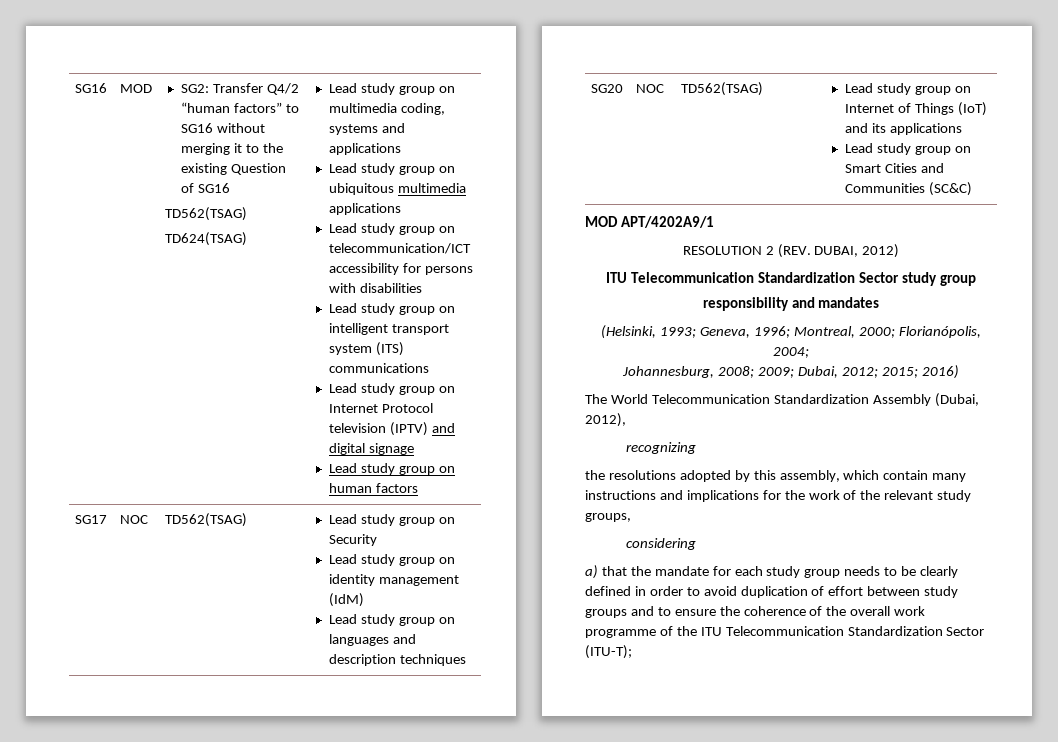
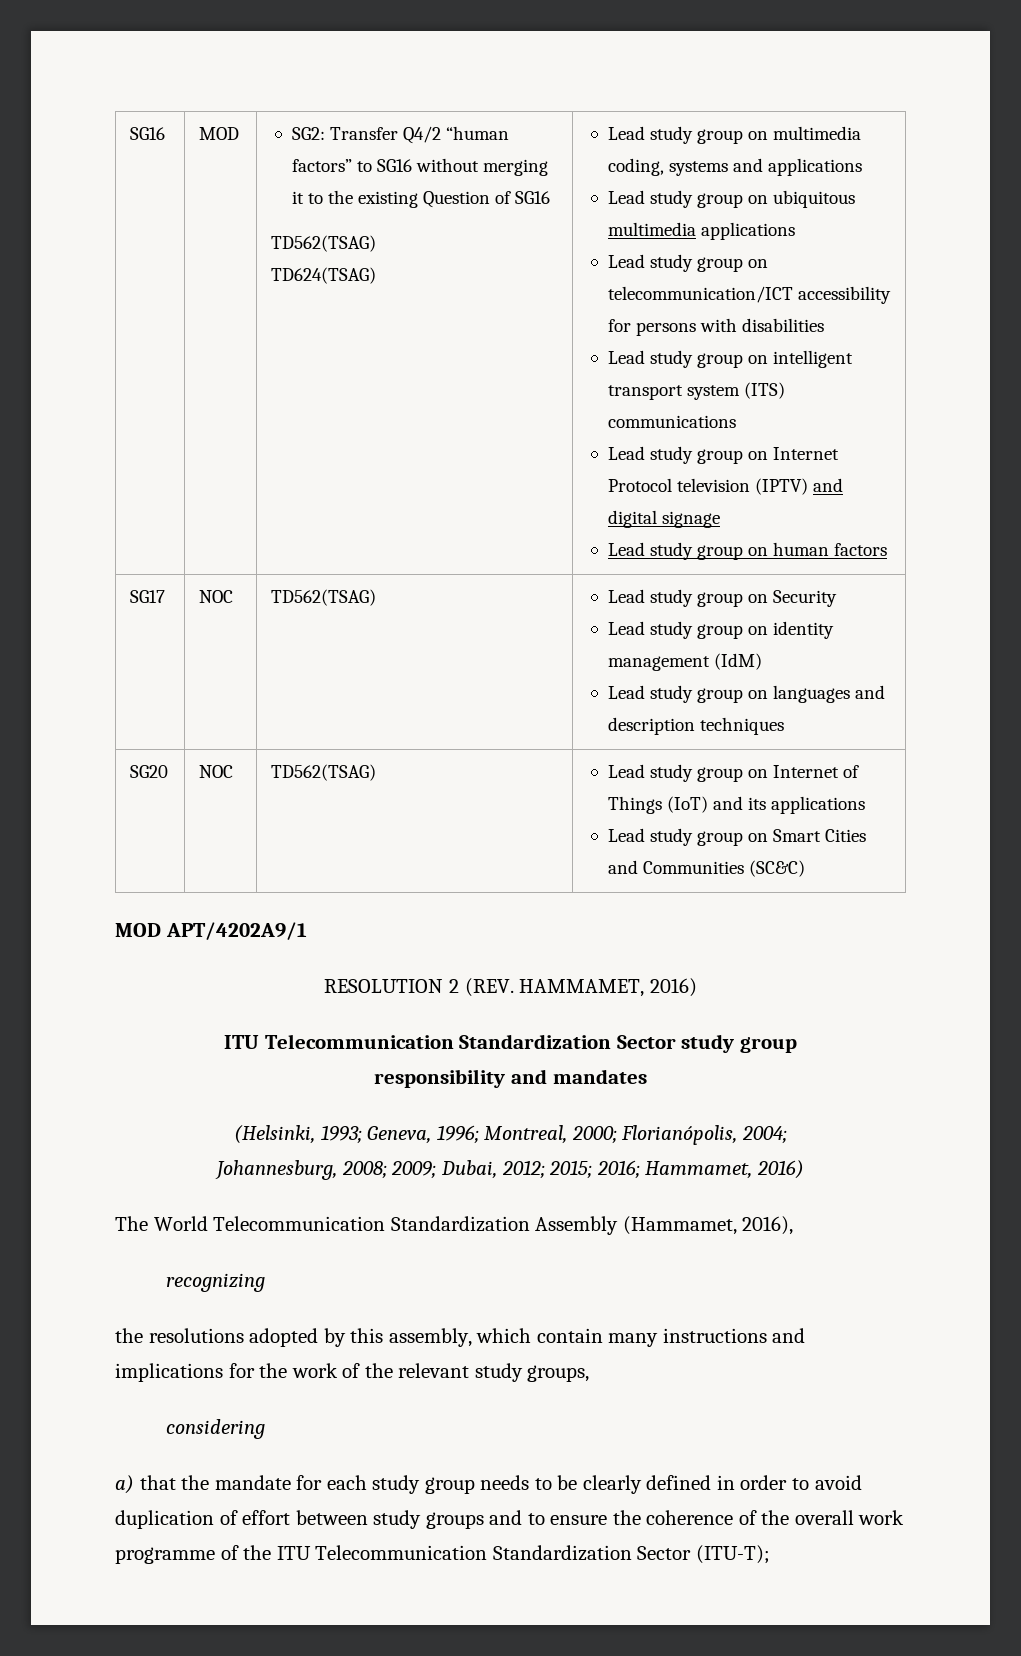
[814,244,900,258] DUBAI, 2012) -> [519,978,697,997] HAMMAMET, 2016)
(918, 372) none -> [596,1160,753,1179] 2016; Hammamet,
[934,393,979,407] [585,413,626,427] (Dubai, 2012), -> [622,1216,794,1235] (Hammamet, 2016),

